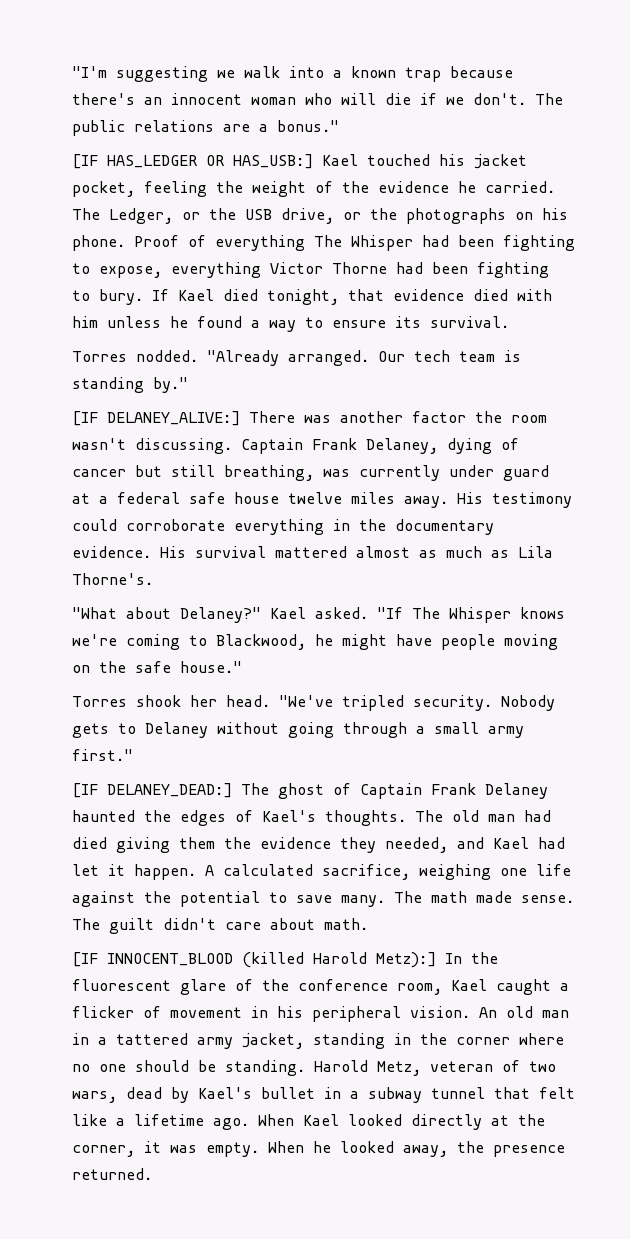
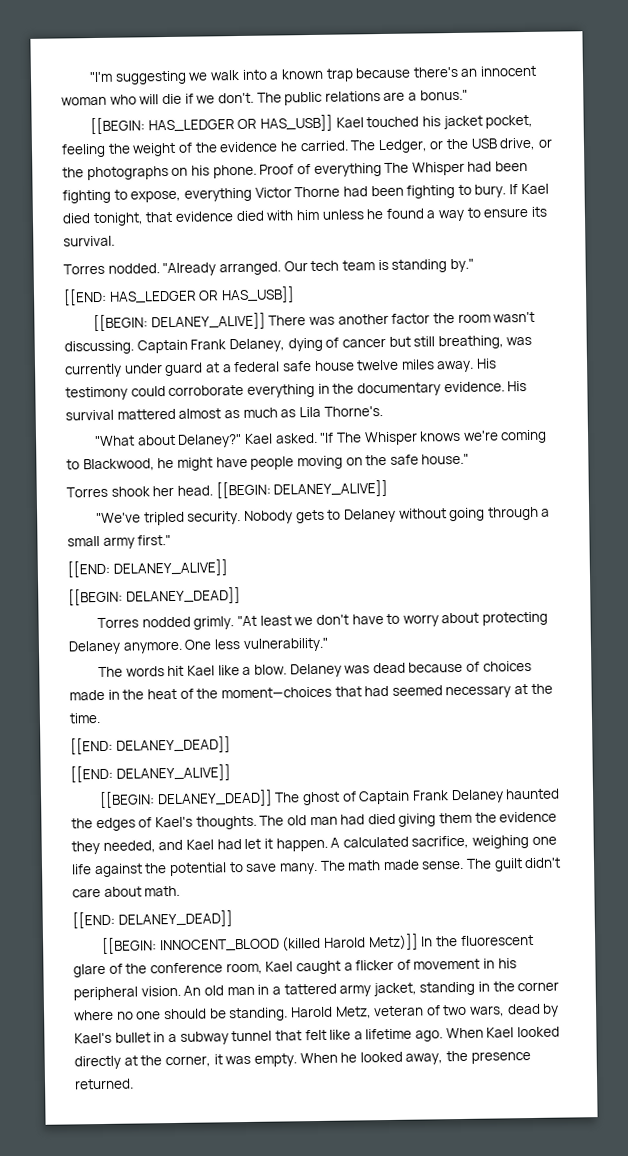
[72,154,313,169] [IF HAS_LEDGER OR HAS_USB:] -> [90,114,333,135] [[BEGIN: HAS_LEDGER OR HAS_USB]]
[72,411,240,426] [IF DELANEY_ALIVE:] -> [63,286,295,306] [93,312,266,332] [[END: HAS_LEDGER OR HAS_USB]] // [[BEGIN: DELANEY_ALIVE]]
(270, 701) none -> [215,479,389,499] [[BEGIN: DELANEY_ALIVE]] //
[72,783,232,798] [IF DELANEY_DEAD:] -> [67,559,228,578] [68,587,241,606] [97,611,549,630] [68,637,329,655] [98,660,532,678] [69,683,553,701] [69,713,101,724] [70,736,231,755] [70,764,231,783] [99,789,273,809] [[END: DELANEY_ALIVE]] // [[BEGIN: DELANEY_DEAD]] // Torres nodded grimly. "At least we don't have to worry about protecting Delaney anymore. One less vulnerability." // The words hit Kael like a blow. Delaney was dead because of choices made in the heat of the moment—choices that had seemed necessary at the time. // [[END: DELANEY_DEAD]] // [[END: DELANEY_ALIVE]] // [[BEGIN: DELANEY_DEAD]]
[72,952,98,967] [IF -> [72,910,233,929] [102,937,158,954] [[END: DELANEY_DEAD]] // [[BEGIN:
[376,952,436,968] Metz):] -> [367,933,419,951] Metz)]]

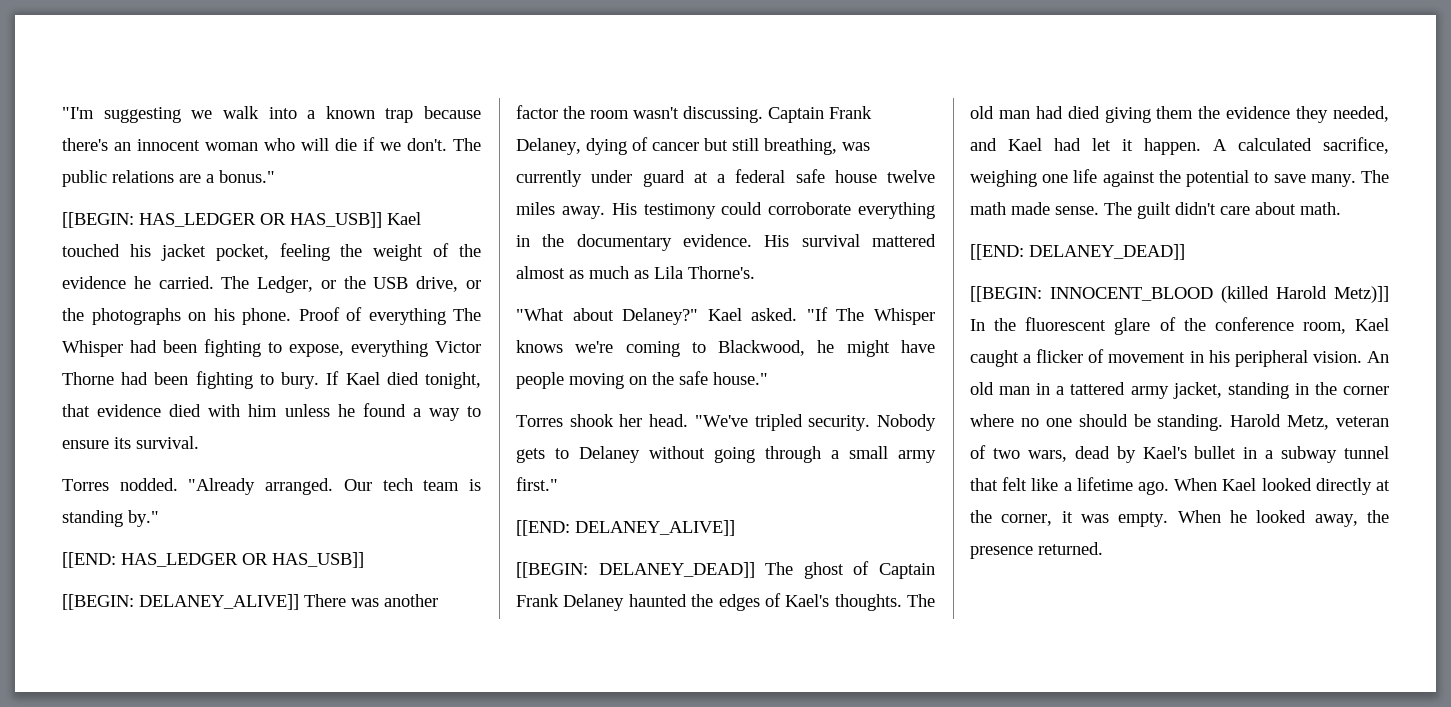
[215,479,389,499] [[BEGIN: DELANEY_ALIVE]] // -> (689, 420) none
[97,611,549,630] [68,637,329,655] [98,660,532,678] [69,683,553,701] [69,713,101,724] [70,736,231,755] [70,764,231,783] [99,789,273,809] // Torres nodded grimly. "At least we don't have to worry about protecting Delaney anymore. One less vulnerability." // The words hit Kael like a blow. Delaney was dead because of choices made in the heat of the moment—choices that had seemed necessary at the time. // [[END: DELANEY_DEAD]] // [[END: DELANEY_ALIVE]] // [[BEGIN: DELANEY_DEAD]] -> (755, 570) none

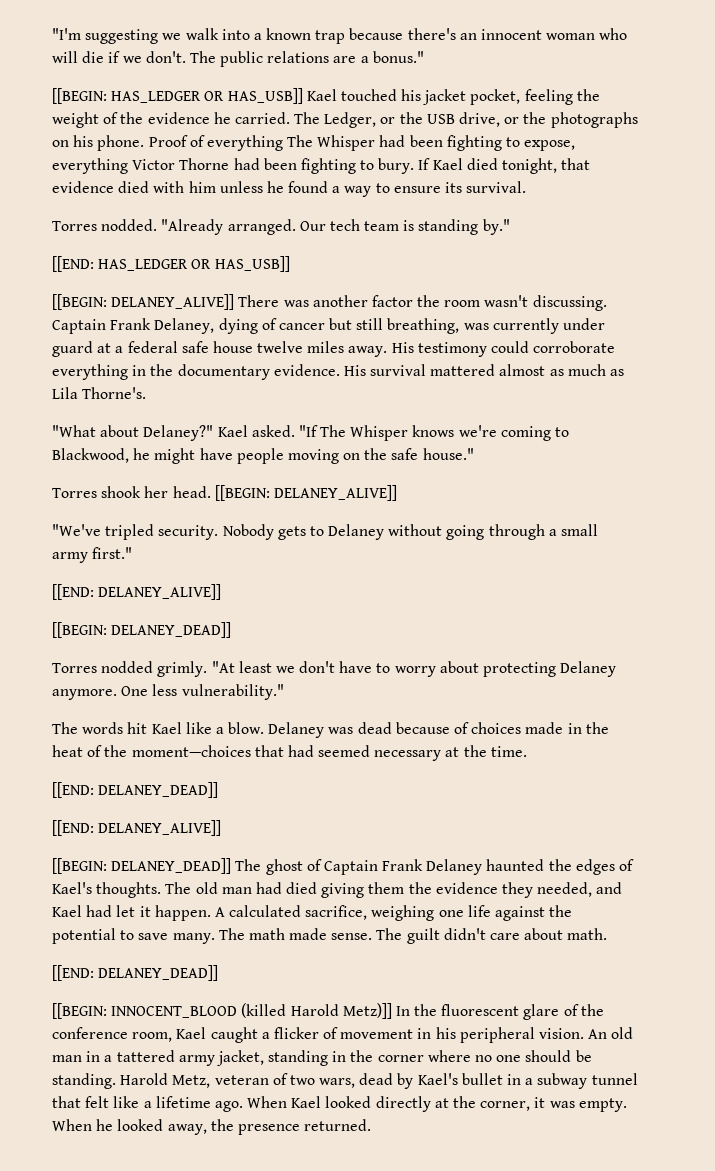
(689, 420) none -> [214,485,397,501] [[BEGIN: DELANEY_ALIVE]] //
(755, 570) none -> [52,661,617,677] [52,684,284,700] [52,722,609,738] [52,745,527,761] [52,782,219,798] [52,820,222,836] [52,858,232,874] // Torres nodded grimly. "At least we don't have to worry about protecting Delaney anymore. One less vulnerability." // The words hit Kael like a blow. Delaney was dead because of choices made in the heat of the moment—choices that had seemed necessary at the time. // [[END: DELANEY_DEAD]] // [[END: DELANEY_ALIVE]] // [[BEGIN: DELANEY_DEAD]]

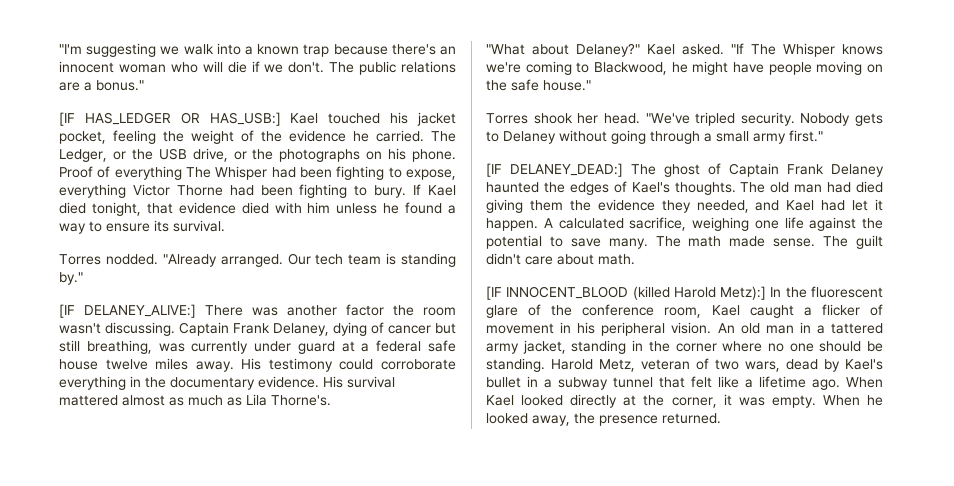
[52,88,303,104] [[BEGIN: HAS_LEDGER OR HAS_USB]] -> [59,112,281,126] [IF HAS_LEDGER OR HAS_USB:]
[52,256,290,272] [52,294,235,310] [[END: HAS_LEDGER OR HAS_USB]] // [[BEGIN: DELANEY_ALIVE]] -> [59,304,196,318] [IF DELANEY_ALIVE:]
[214,485,397,501] [[BEGIN: DELANEY_ALIVE]] // -> (640, 118) none
[52,584,222,600] [52,622,232,638] [52,661,617,677] [52,684,284,700] [52,722,609,738] [52,745,527,761] [52,782,219,798] [52,820,222,836] [52,858,232,874] [[END: DELANEY_ALIVE]] // [[BEGIN: DELANEY_DEAD]] // Torres nodded grimly. "At least we don't have to worry about protecting Delaney anymore. One less vulnerability." // The words hit Kael like a blow. Delaney was dead because of choices made in the heat of the moment—choices that had seemed necessary at the time. // [[END: DELANEY_DEAD]] // [[END: DELANEY_ALIVE]] // [[BEGIN: DELANEY_DEAD]] -> [486,163,623,177] [IF DELANEY_DEAD:]
[52,965,219,981] [52,1003,107,1019] [[END: DELANEY_DEAD]] // [[BEGIN: -> [486,286,502,300] [IF
[342,1003,392,1019] Metz)]] -> [720,286,767,300] Metz):]

